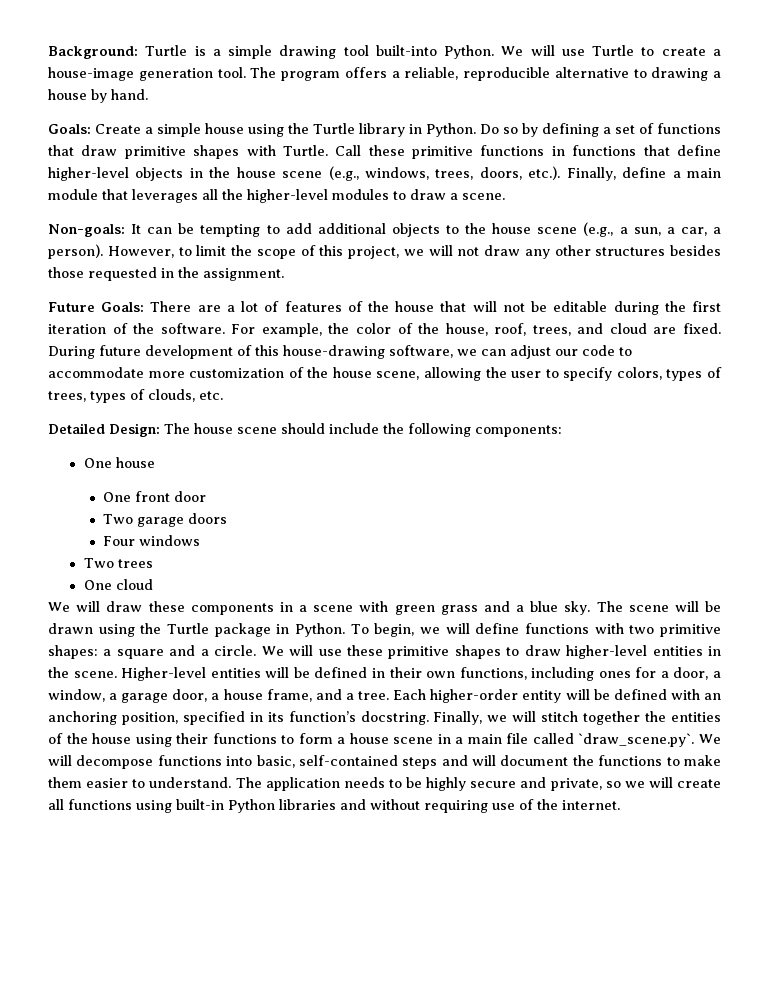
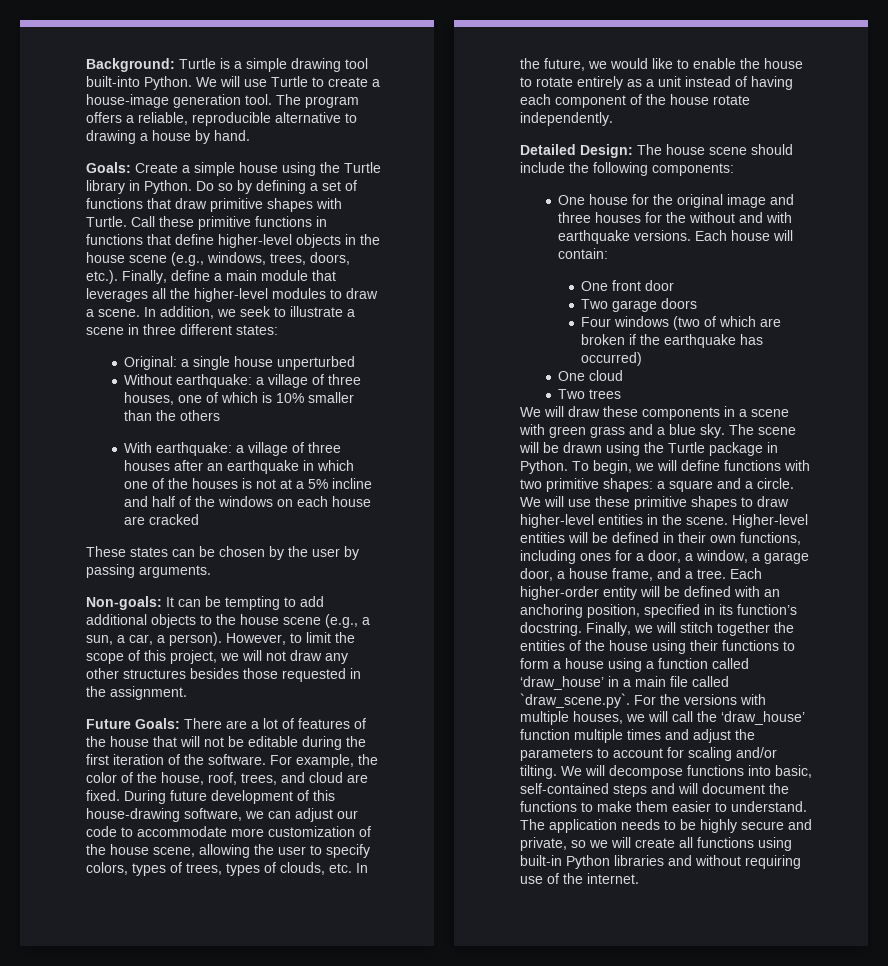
(505, 196) none -> [144,306,355,319] [86,324,278,335] [124,356,356,370] [124,374,362,388] [124,392,355,405] [124,410,221,421] [124,442,342,456] [124,460,355,474] [124,478,373,489] [124,496,372,507] [124,514,200,525] [86,546,359,560] [86,564,211,578] In addition, we seek to illustrate a scene in three different states: // Original: a single house unperturbed // Without earthquake: a village of three houses, one of which is 10% smaller than the others // With earthquake: a village of three houses after an earthquake in which one of the houses is not at a 5% incline and half of the windows on each house are cracked // These states can be chosen by the user by passing arguments.
(223, 395) none -> [356,863,368,873] [520,58,803,71] [520,76,793,90] [520,94,750,108] [520,112,613,126] In the future, we would like to enable the house to rotate entirely as a unit instead of having each component of the house rotate independently.
(155, 462) none -> [632,194,795,208] [558,212,793,223] [558,230,794,244] [558,248,609,259] for the original image and three houses for the without and with earthquake versions. Each house will contain:
(201, 540) none -> [673,316,782,330] [581,334,764,348] [581,352,643,366] [558,370,624,381] (two of which are broken if the earthquake has occurred) // One cloud
[83,579,153,590] // One cloud -> (622, 394) none
[393,737,434,744] scene -> [608,658,749,672] [520,676,604,690] using a function called ‘draw_house’
(695, 740) none -> [634,694,766,705] [520,711,805,725] [520,729,755,743] [520,747,777,761] [520,765,557,779] For the versions with multiple houses, we will call the ‘draw_house’ function multiple times and adjust the parameters to account for scaling and/or tilting.

